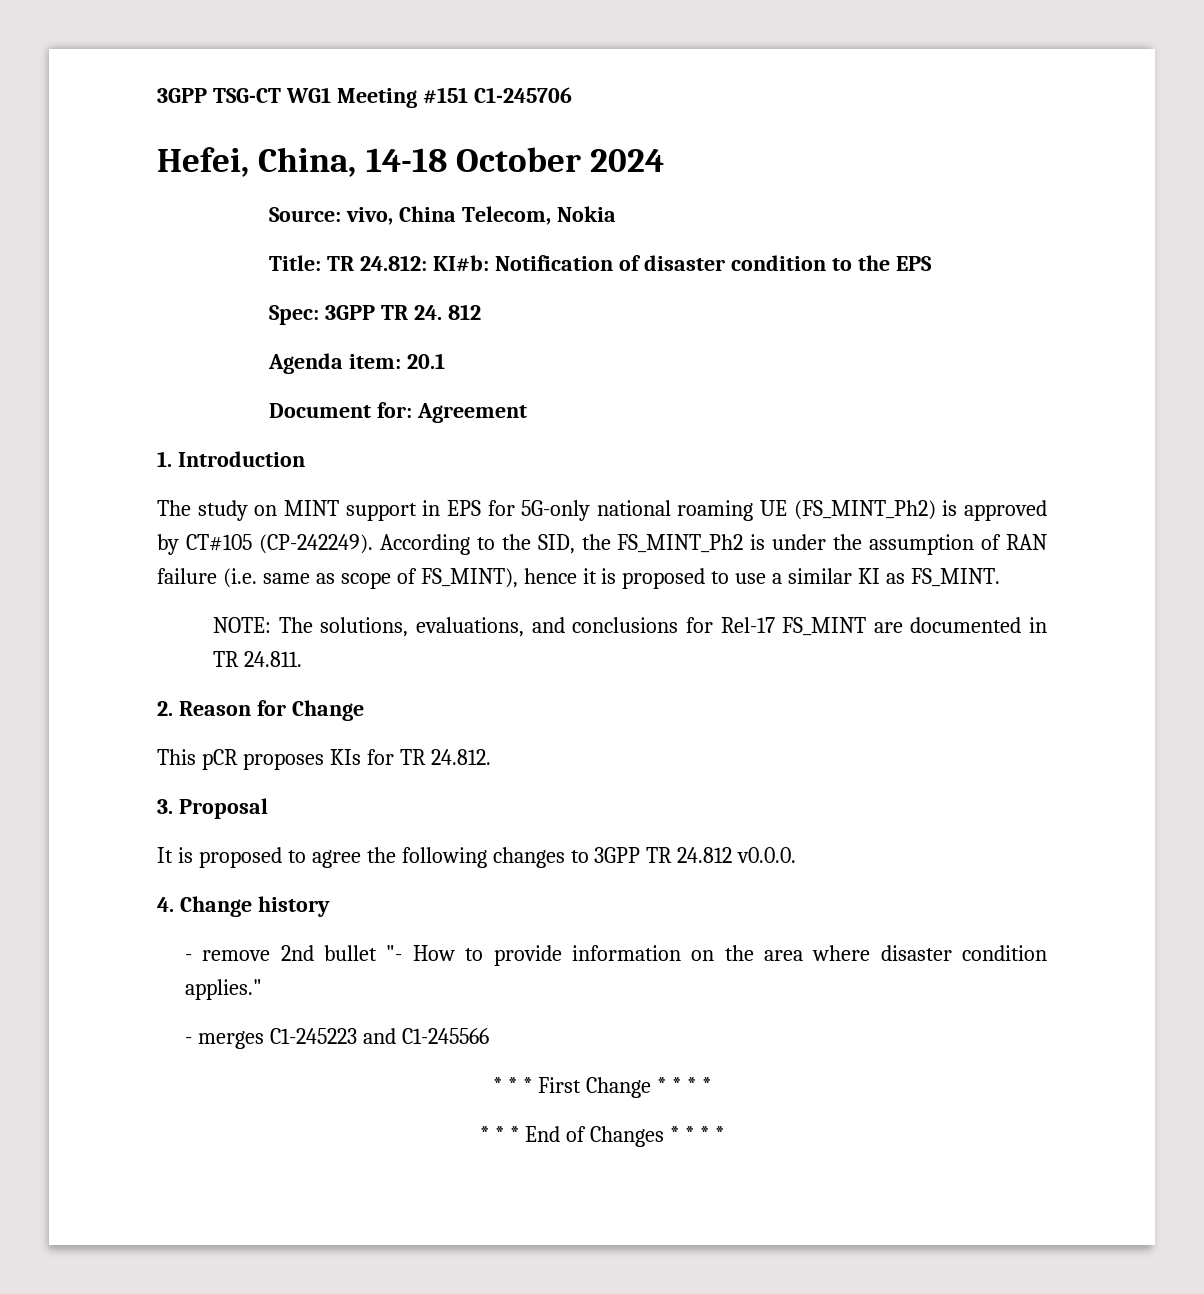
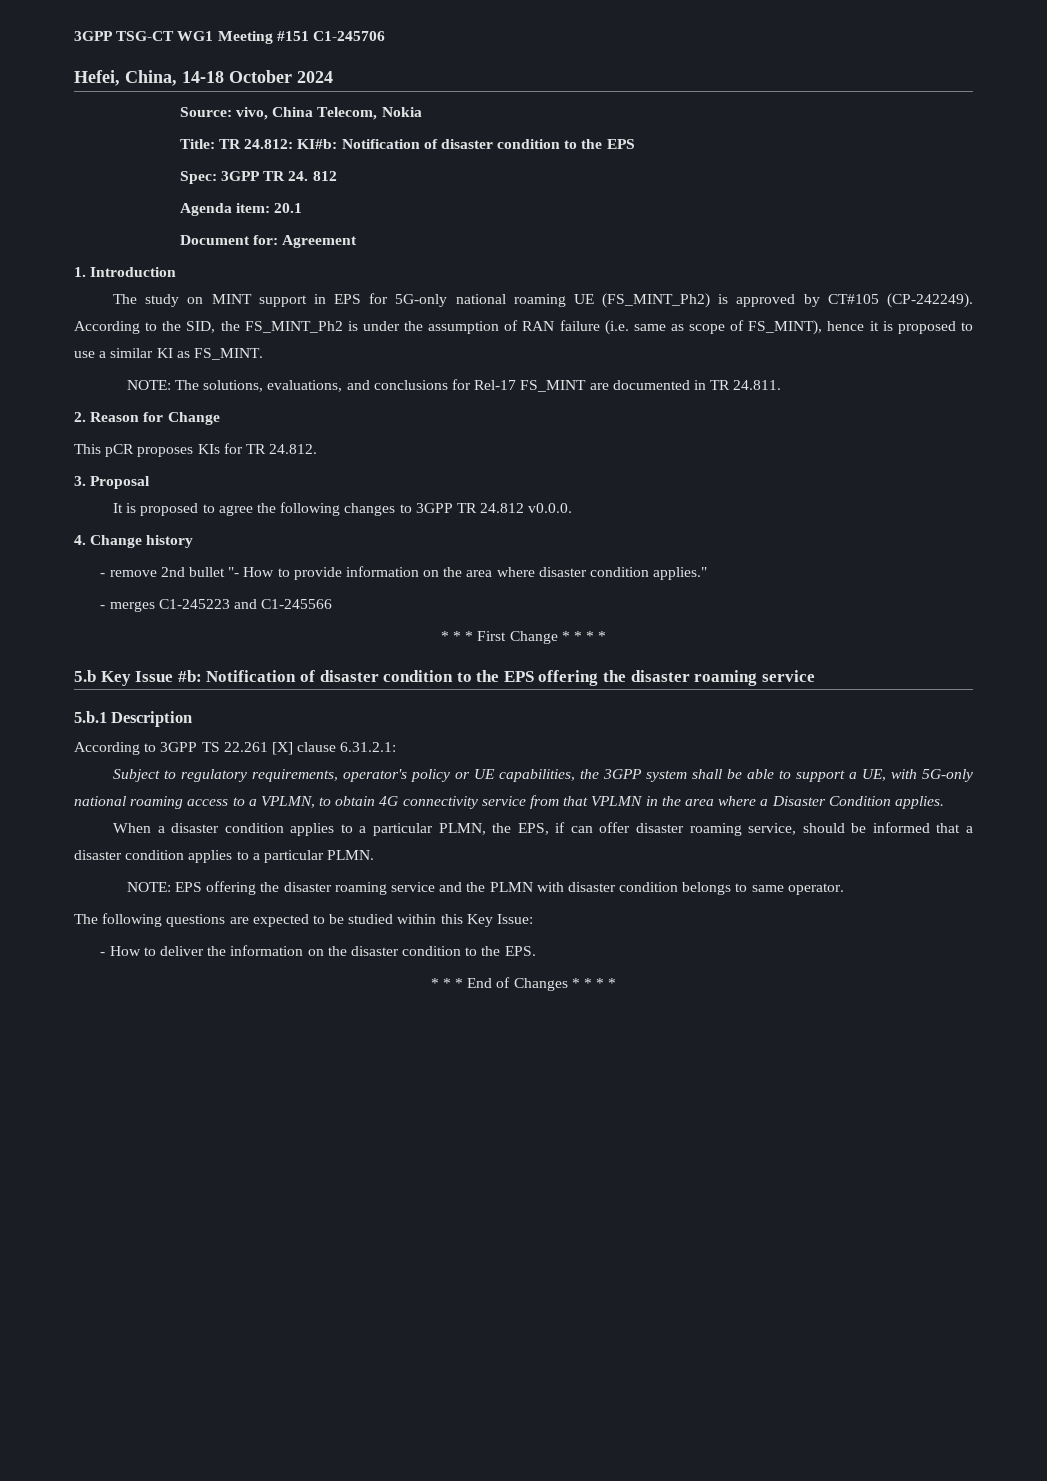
(711, 1085) none -> [74,670,815,686] [74,711,193,727] [74,742,397,755] [113,769,974,782] [74,795,944,809] [113,822,974,836] [74,850,375,863] [126,881,844,895] [74,913,534,927] [100,945,536,956] // 5.b Key Issue #b: Notification of disaster condition to the EPS offering the disaster roaming service // 5.b.1 Description // According to 3GPP TS 22.261 [X] clause 6.31.2.1: // Subject to regulatory requirements, operator's policy or UE capabilities, the 3GPP system shall be able to support a UE, with 5G-only national roaming access to a VPLMN, to obtain 4G connectivity service from that VPLMN in the area where a Disaster Condition applies. // When a disaster condition applies to a particular PLMN, the EPS, if can offer disaster roaming service, should be informed that a disaster condition applies to a particular PLMN. // NOTE: EPS offering the disaster roaming service and the PLMN with disaster condition belongs to same operator. // The following questions are expected to be studied within this Key Issue: // - How to deliver the information on the disaster condition to the EPS.

